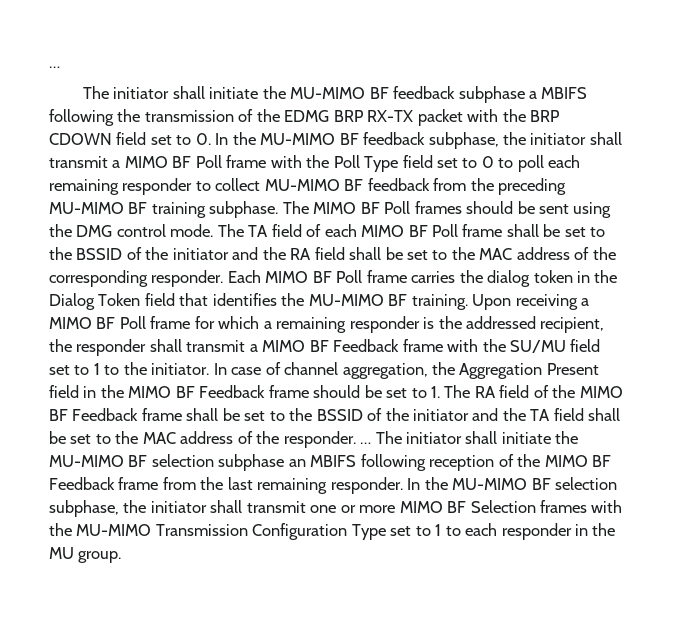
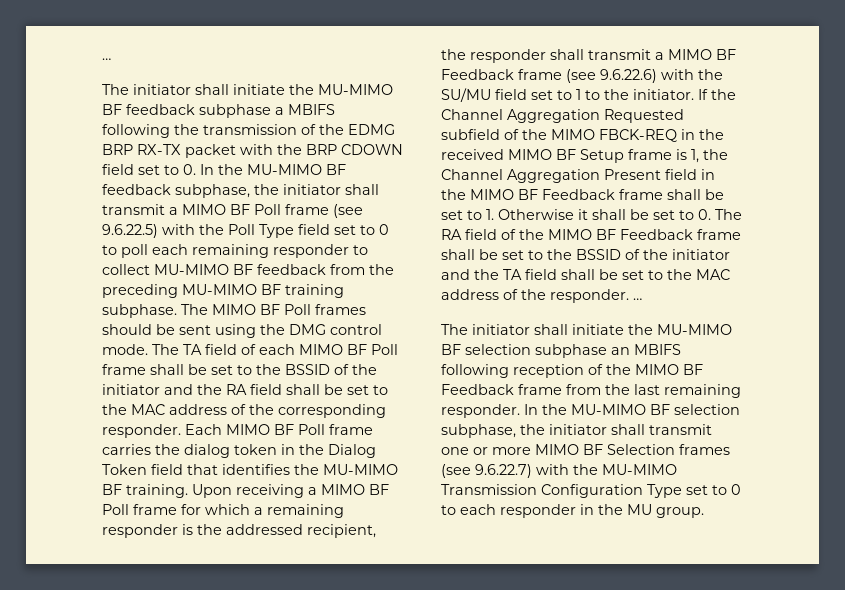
(267, 161) none -> [333,204,363,218] [102,224,158,238] (see 9.6.22.5)
(443, 345) none -> [566,69,657,83] (see 9.6.22.6)
[213,362,456,379] In case of channel aggregation, the -> [698,89,736,100] [441,109,684,123] [441,129,724,142] [441,149,728,163] [441,169,503,180] If the Channel Aggregation Requested subfield of the MIMO FBCK-REQ in the received MIMO BF Setup frame is 1, the Channel
[313,385,361,398] should -> [667,189,701,200] shall
(441, 392) none -> [498,209,711,220] Otherwise it shall be set to 0.
(372, 443) none -> (642, 299) //
(588, 506) none -> [441,464,532,478] (see 9.6.22.7)
[435,524,442,536] 1 -> [731,484,741,495] 0

